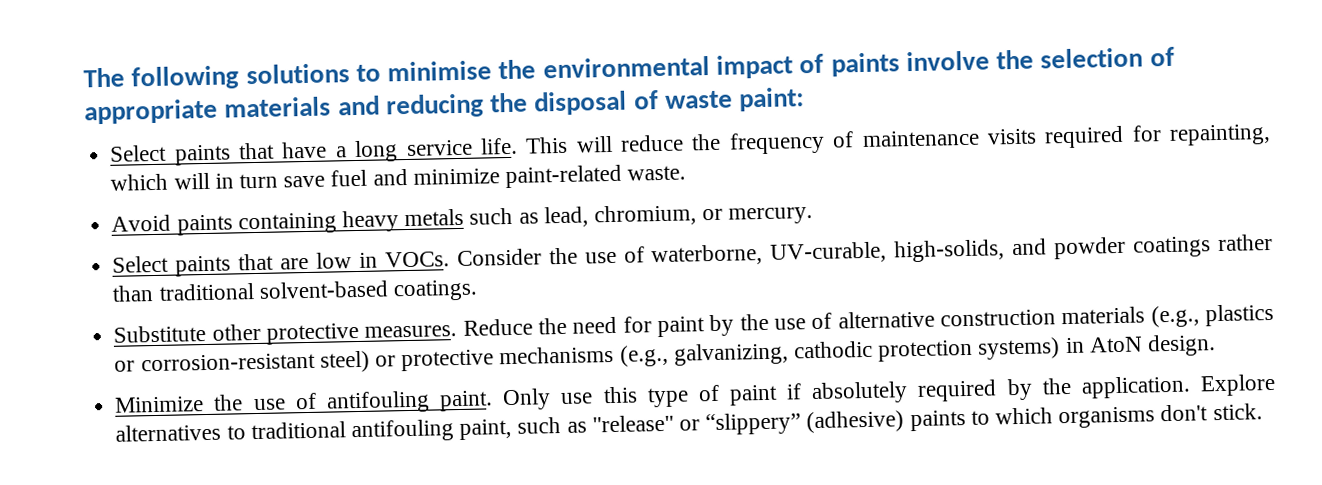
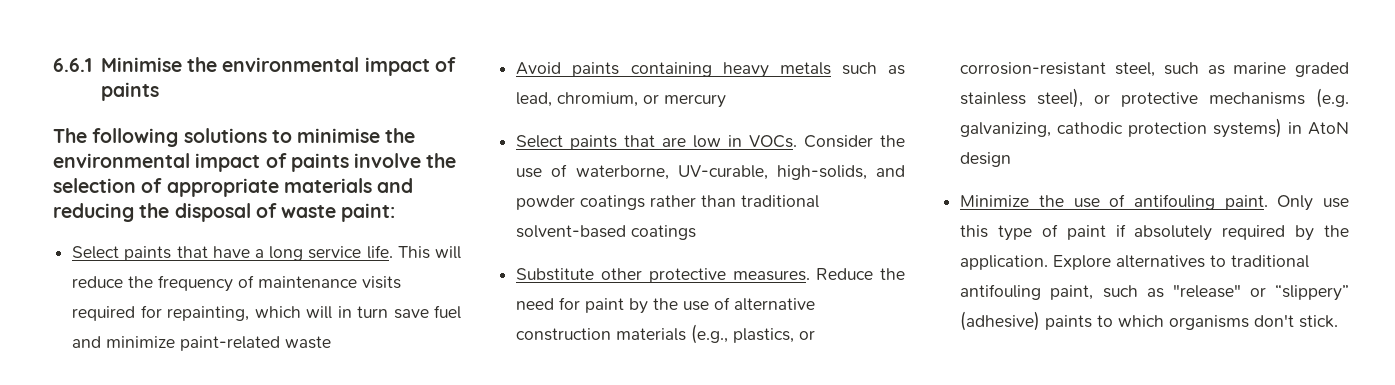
(83, 77) none -> [53,57,456,76] [100,82,159,101] 6.6.1 Minimise the environmental impact of paints //
[627,165,687,181] waste. -> [285,336,332,349] waste
[728,206,814,225] mercury. -> [664,94,727,108] mercury
[392,279,478,302] coatings. -> [631,225,697,240] coatings
[1205,303,1274,327] plastics -> [733,328,795,343] plastics,
[319,350,370,373] steel) -> [1115,62,1349,77] [960,88,1084,108] steel, such as marine graded stainless steel),
[619,344,669,367] (e.g., -> [1316,88,1349,108] (e.g.
[1147,334,1217,357] design. -> [960,152,1012,167] design

